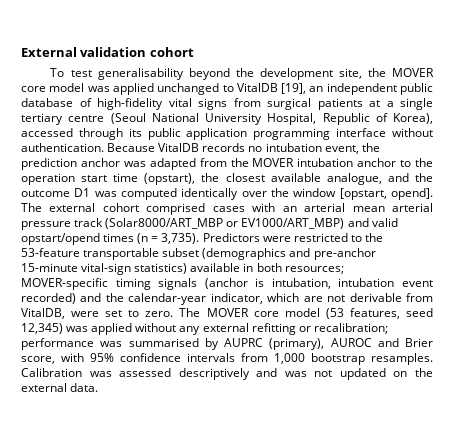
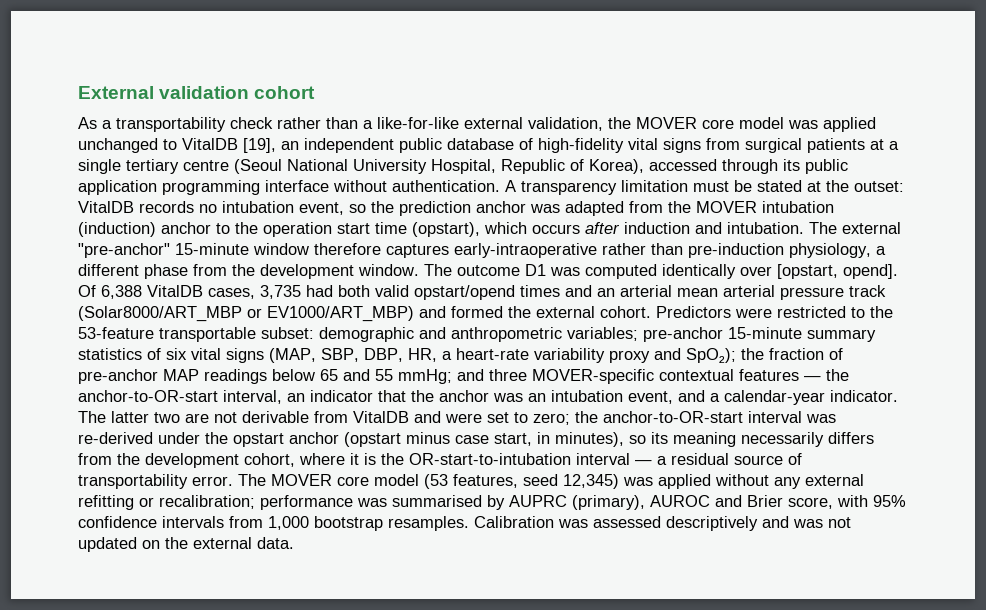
[50,68,362,80] To test generalisability beyond the development site, -> [78,117,603,132] As a transportability check rather than a like-for-like external validation,
[107,143,156,152] Because -> [505,180,904,195] A transparency limitation must be stated at the outset:
(359, 149) none -> [349,204,366,213] so
(354, 162) none -> [78,222,156,237] (induction)
[201,173,433,185] the closest available analogue, and the -> [484,222,901,234] [78,243,886,258] [78,264,452,279] which occurs after induction and intubation. The external "pre-anchor" 15-minute window therefore captures early-intraoperative rather than pre-induction physiology, a different phase from the development window. The
[270,188,433,200] [21,203,276,215] the window [opstart, opend]. The external cohort comprised cases with -> [777,264,898,279] [78,285,592,300] [opstart, opend]. Of 6,388 VitalDB cases, 3,735 had both valid opstart/opend times and
[371,218,398,227] [21,233,200,245] valid opstart/opend times (n = 3,735). -> [451,306,651,318] formed the external cohort.
[162,248,376,260] [21,263,344,275] [21,278,433,290] [21,293,300,305] subset (demographics and pre-anchor 15-minute vital-sign statistics) available in both resources; MOVER-specific timing signals (anchor is intubation, intubation event recorded) and the calendar-year indicator, which -> [261,327,876,342] [78,348,843,363] [78,369,849,384] [78,390,898,405] [78,411,180,423] subset: demographic and anthropometric variables; pre-anchor 15-minute summary statistics of six vital signs (MAP, SBP, DBP, HR, a heart-rate variability proxy and SpO₂); the fraction of pre-anchor MAP readings below 65 and 55 mmHg; and three MOVER-specific contextual features — the anchor-to-OR-start interval, an indicator that the anchor was an intubation event, and a calendar-year indicator. The latter two
[21,308,65,319] VitalDB, -> [353,411,441,423] VitalDB and
[145,311,174,317] zero. -> [533,411,836,425] [78,432,874,447] [78,453,802,468] [78,474,233,489] zero; the anchor-to-OR-start interval was re-derived under the opstart anchor (opstart minus case start, in minutes), so its meaning necessarily differs from the development cohort, where it is the OR-start-to-intubation interval — a residual source of transportability error.

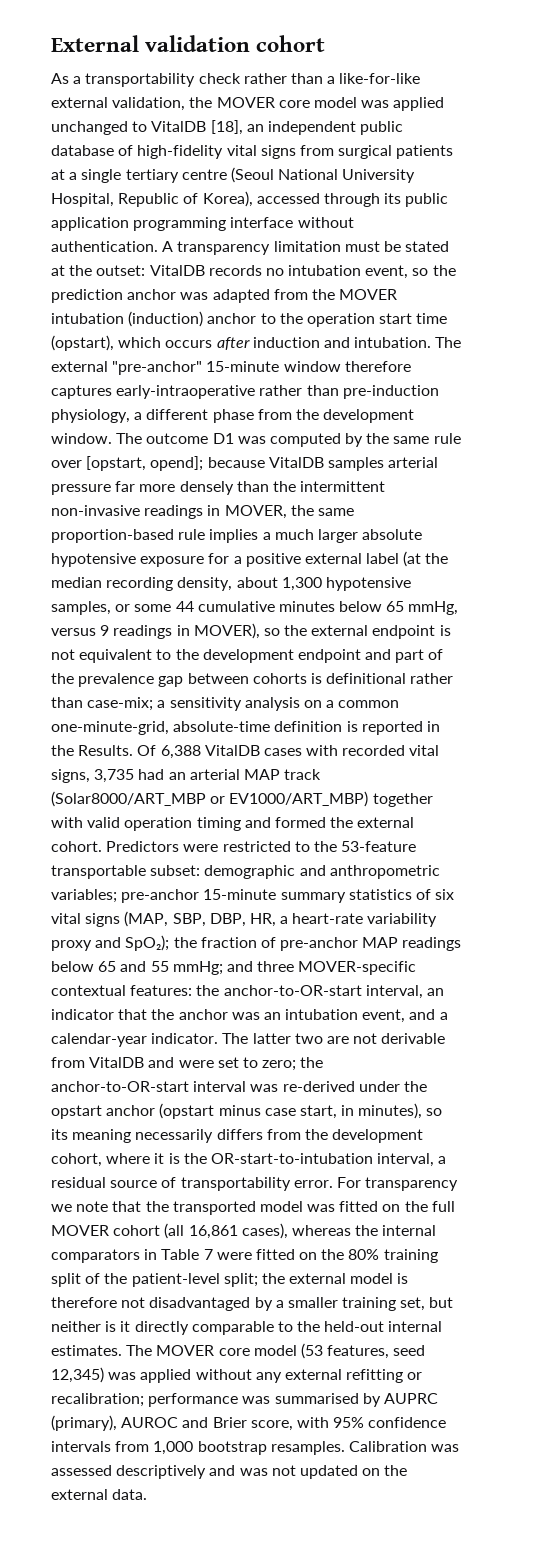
[243,138,276,153] [19], -> [210,120,243,135] [18],
[662,264,898,279] [78,285,886,300] [78,306,414,322] identically over [opstart, opend]. Of 6,388 VitalDB cases, 3,735 had both valid opstart/opend times and an arterial mean arterial pressure track (Solar8000/ART_MBP or EV1000/ART_MBP) -> [345,433,461,447] [51,456,439,471] [51,481,386,495] [51,505,354,519] [51,529,423,543] [51,551,449,567] [51,577,411,591] [51,601,459,615] [51,623,451,639] [51,649,444,663] [51,673,454,687] [51,697,400,711] [51,721,440,735] [51,745,440,759] [51,769,322,783] [51,791,433,807] [51,817,241,831] by the same rule over [opstart, opend]; because VitalDB samples arterial pressure far more densely than the intermittent non-invasive readings in MOVER, the same proportion-based rule implies a much larger absolute hypotensive exposure for a positive external label (at the median recording density, about 1,300 hypotensive samples, or some 44 cumulative minutes below 65 mmHg, versus 9 readings in MOVER), so the external endpoint is not equivalent to the development endpoint and part of the prevalence gap between cohorts is definitional rather than case-mix; a sensitivity analysis on a common one-minute-grid, absolute-time definition is reported in the Results. Of 6,388 VitalDB cases with recorded vital signs, 3,735 had an arterial MAP track (Solar8000/ART_MBP or EV1000/ART_MBP) together with valid operation timing
[739,369,821,381] features — -> [130,985,193,996] features:
[576,453,652,465] interval — -> [377,1153,435,1167] interval,
(233, 481) none -> [336,1177,459,1191] [51,1201,455,1215] [51,1223,437,1239] [51,1249,438,1263] [51,1273,409,1287] [51,1297,454,1311] [51,1321,443,1335] [51,1345,122,1356] For transparency we note that the transported model was fitted on the full MOVER cohort (all 16,861 cases), whereas the internal comparators in Table 7 were fitted on the 80% training split of the patient-level split; the external model is therefore not disadvantaged by a smaller training set, but neither is it directly comparable to the held-out internal estimates.

